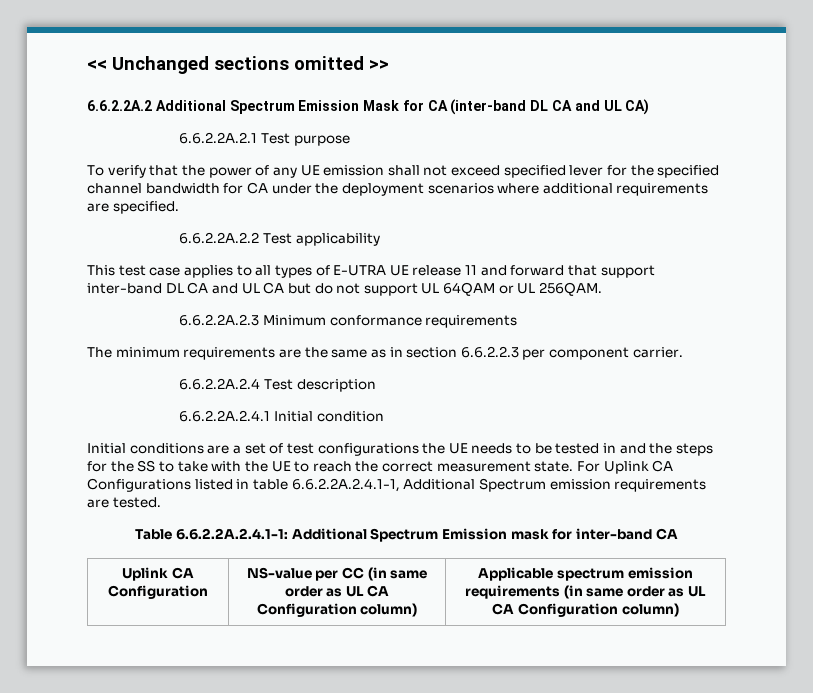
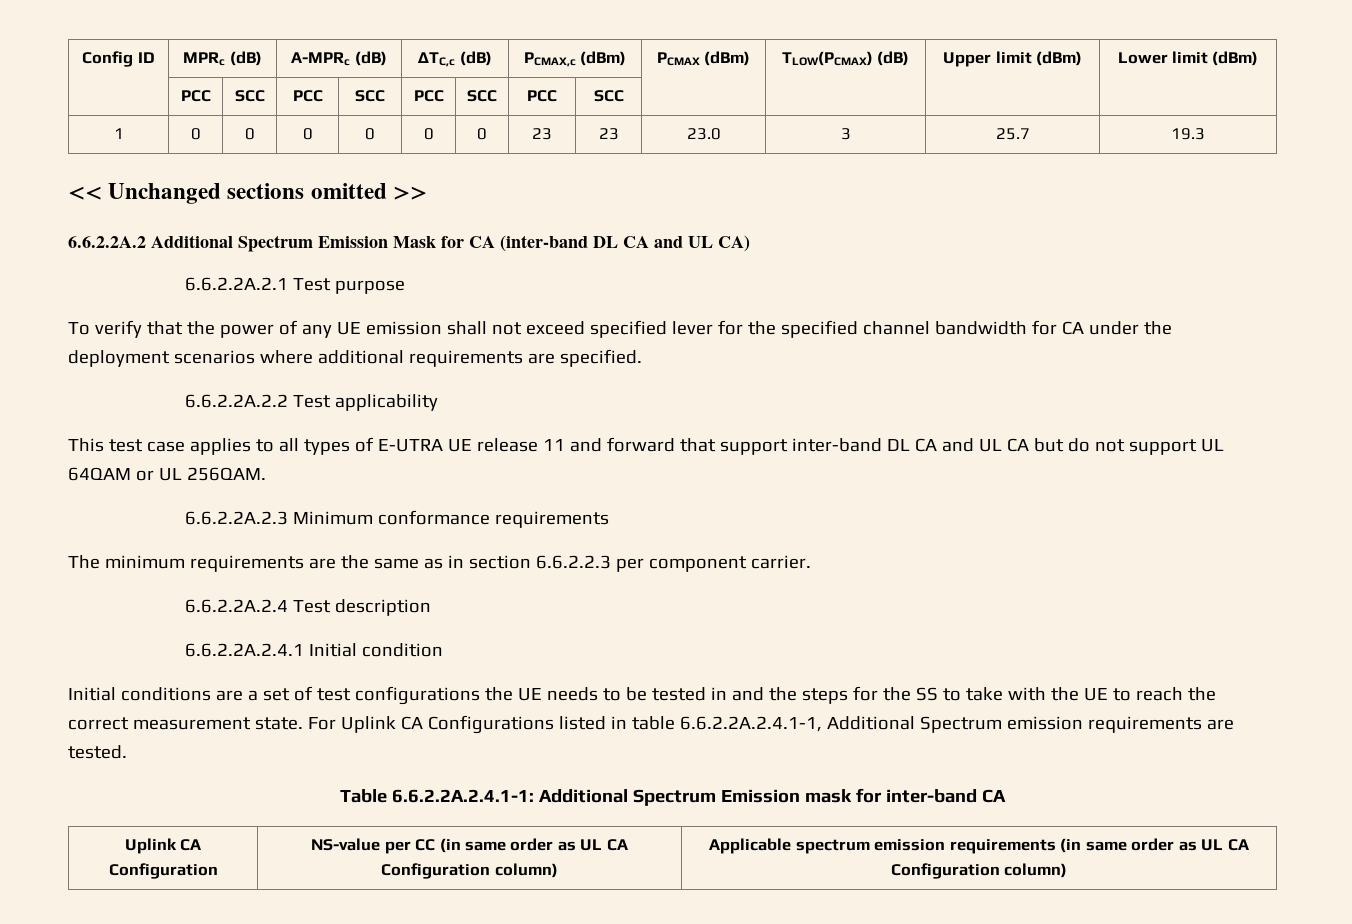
(87, 64) none -> [82,51,155,67] [183,51,262,66] [291,51,387,66] [417,51,492,67] [523,51,627,67] [656,51,751,66] [781,51,910,66] [943,51,1082,67] [1117,51,1259,66] [180,90,211,102] [234,90,265,102] [292,90,323,102] [355,90,385,102] [413,90,444,102] [467,90,497,102] [527,90,557,102] [593,90,624,102] [113,128,124,139] [190,128,201,140] [244,128,255,140] [302,128,313,140] [365,128,375,140] [423,128,434,140] [477,128,487,140] [532,128,552,140] [598,128,619,140] [686,128,721,140] [840,128,851,140] [995,128,1030,140] [1171,128,1205,140] Config ID | MPRc (dB) | A-MPRc (dB) | ΔTC,c (dB) | PCMAX,c (dBm) | PCMAX (dBm) | TLOW(PCMAX) (dB) | Upper limit (dBm) | Lower limit (dBm) // | PCC | SCC | PCC | SCC | PCC | SCC | PCC | SCC | | | | // 1 | 0 | 0 | 0 | 0 | 0 | 0 | 23 | 23 | 23.0 | 3 | 25.7 | 19.3 //

